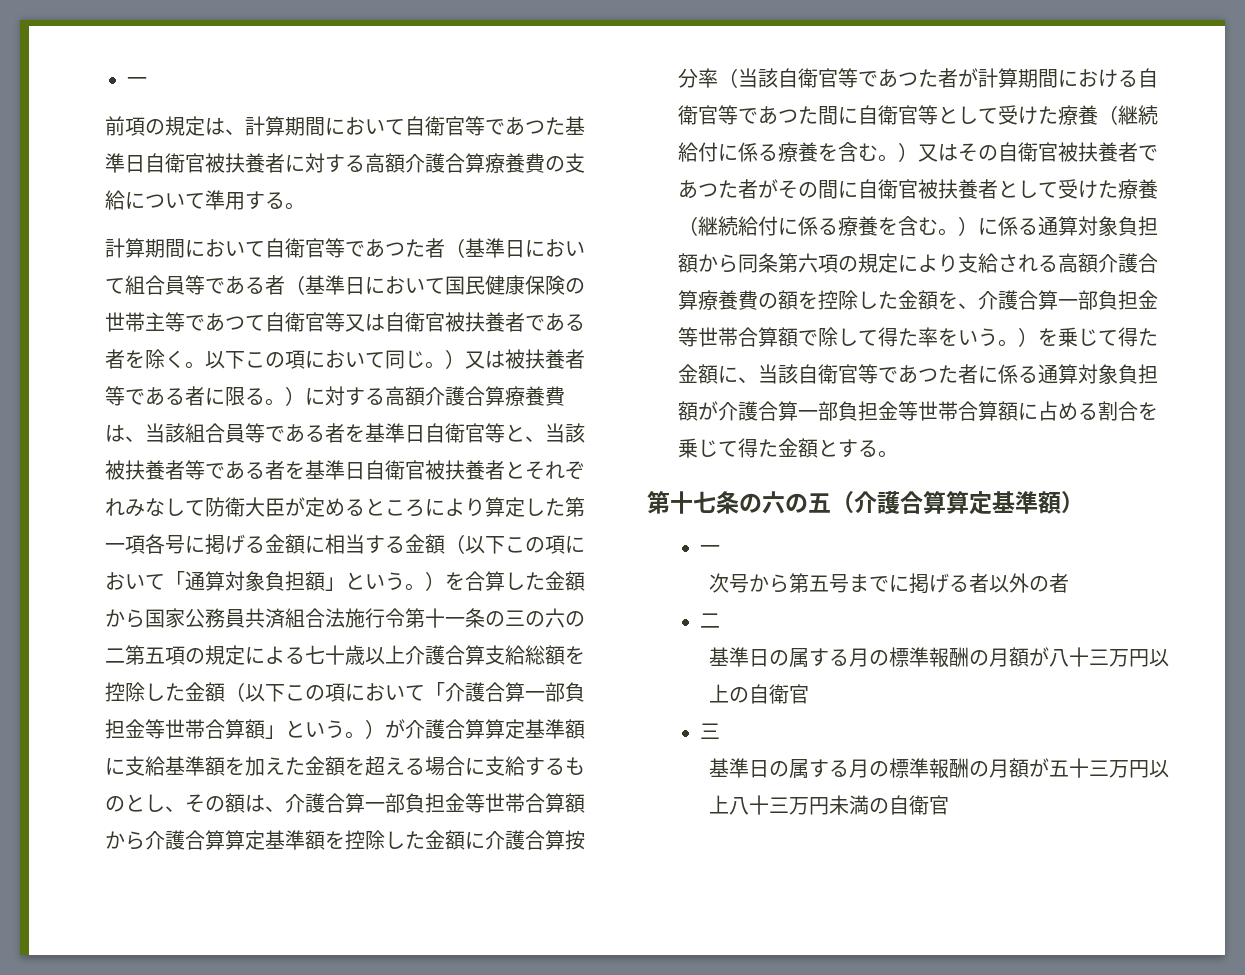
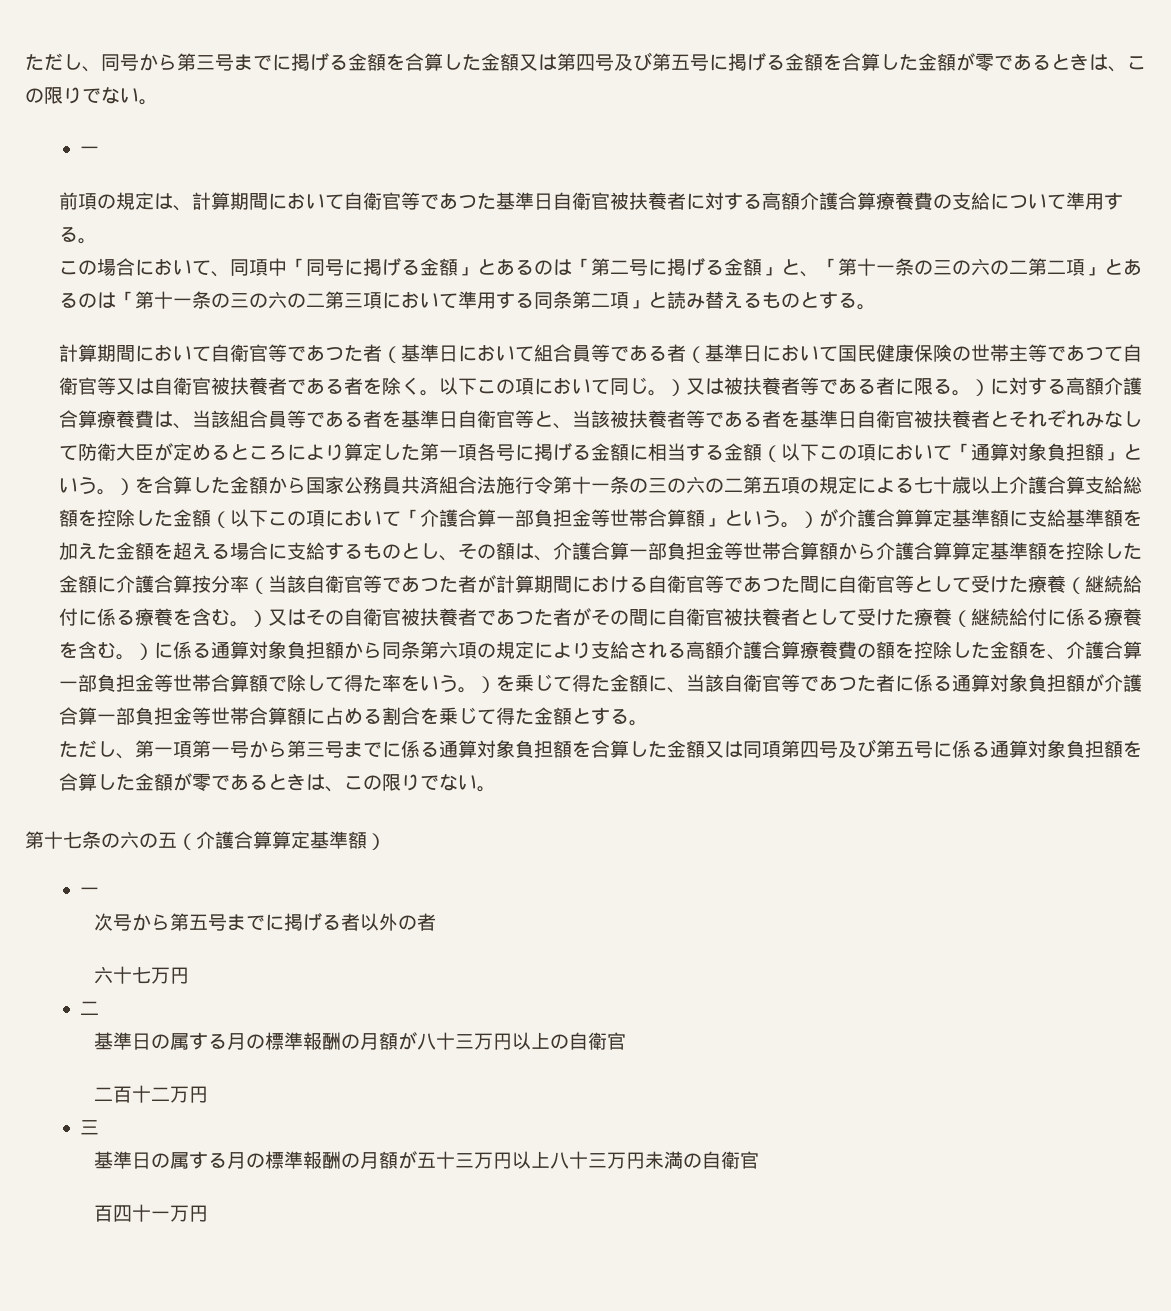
(126, 81) none -> [25,52,1146,72] [25,87,158,105] ただし、同号から第三号までに掲げる金額を合算した金額又は第四号及び第五号に掲げる金額を合算した金額が零であるときは、この限りでない。 //
(305, 206) none -> [59,258,1143,277] [59,291,877,310] // この場合において、同項中「同号に掲げる金額」とあるのは「第二号に掲げる金額」と、「第十一条の三の六の二第二項」とあるのは「第十一条の三の六の二第三項において準用する同条第二項」と読み替えるものとする。
(898, 454) none -> [59,739,1143,759] [59,773,497,792] // ただし、第一項第一号から第三号までに係る通算対象負担額を合算した金額又は同項第四号及び第五号に係る通算対象負担額を合算した金額が零であるときは、この限りでない。
(1069, 583) none -> [93,966,189,984] // 六十七万円
(809, 694) none -> [93,1085,208,1103] // 二百十二万円
(949, 805) none -> [93,1204,208,1222] // 百四十一万円

